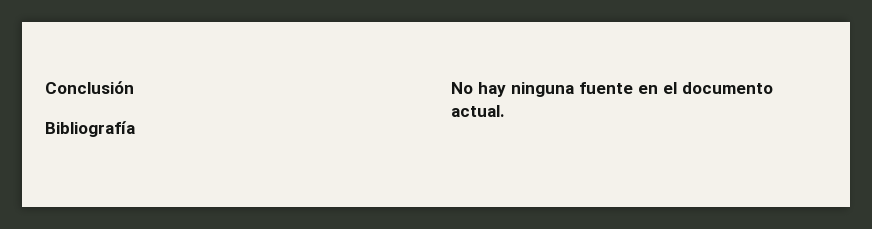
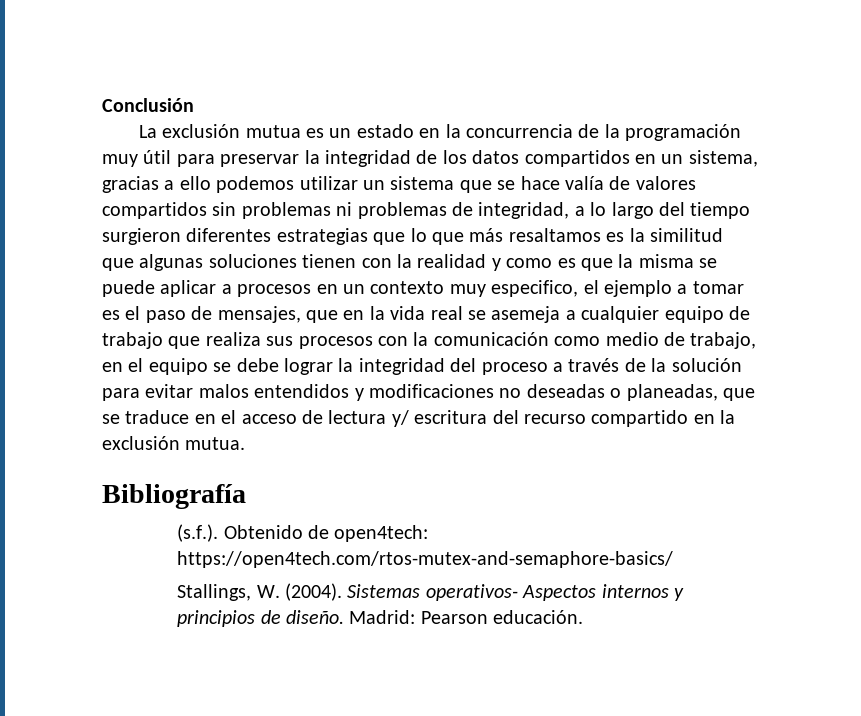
[45,121,135,137] [451,82,773,97] [451,105,505,117] Bibliografía // No hay ninguna fuente en el documento actual. -> [138,124,742,141] [102,150,758,167] [102,176,696,193] [102,202,751,219] [102,228,723,245] [102,254,718,271] [102,280,744,297] [102,306,750,323] [102,332,757,349] [102,358,742,375] [102,384,755,401] [102,410,736,427] [102,436,246,450] [102,484,246,509] [177,524,429,542] [177,551,674,568] [177,583,684,601] [177,610,584,627] La exclusión mutua es un estado en la concurrencia de la programación muy útil para preservar la integridad de los datos compartidos en un sistema, gracias a ello podemos utilizar un sistema que se hace valía de valores compartidos sin problemas ni problemas de integridad, a lo largo del tiempo surgieron diferentes estrategias que lo que más resaltamos es la similitud que algunas soluciones tienen con la realidad y como es que la misma se puede aplicar a procesos en un contexto muy especifico, el ejemplo a tomar es el paso de mensajes, que en la vida real se asemeja a cualquier equipo de trabajo que realiza sus procesos con la comunicación como medio de trabajo, en el equipo se debe lograr la integridad del proceso a través de la solución para evitar malos entendidos y modificaciones no deseadas o planeadas, que se traduce en el acceso de lectura y/ escritura del recurso compartido en la exclusión mutua. // Bibliografía // (s.f.). Obtenido de open4tech: https://open4tech.com/rtos-mutex-and-semaphore-basics/ // Stallings, W. (2004). Sistemas operativos- Aspectos internos y principios de diseño. Madrid: Pearson educación.

